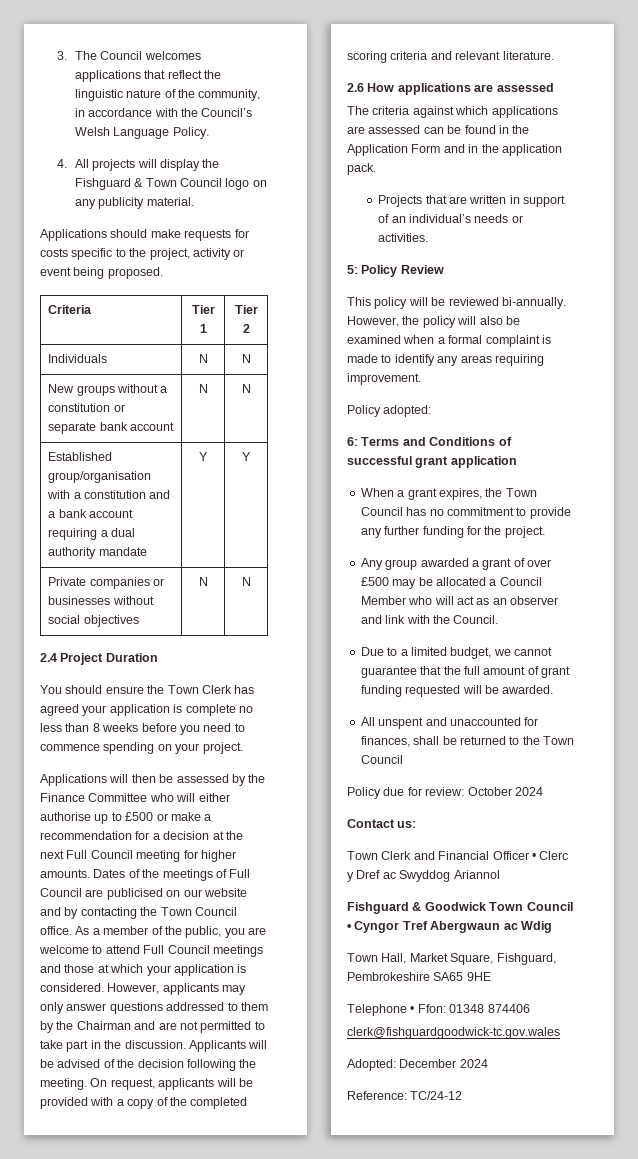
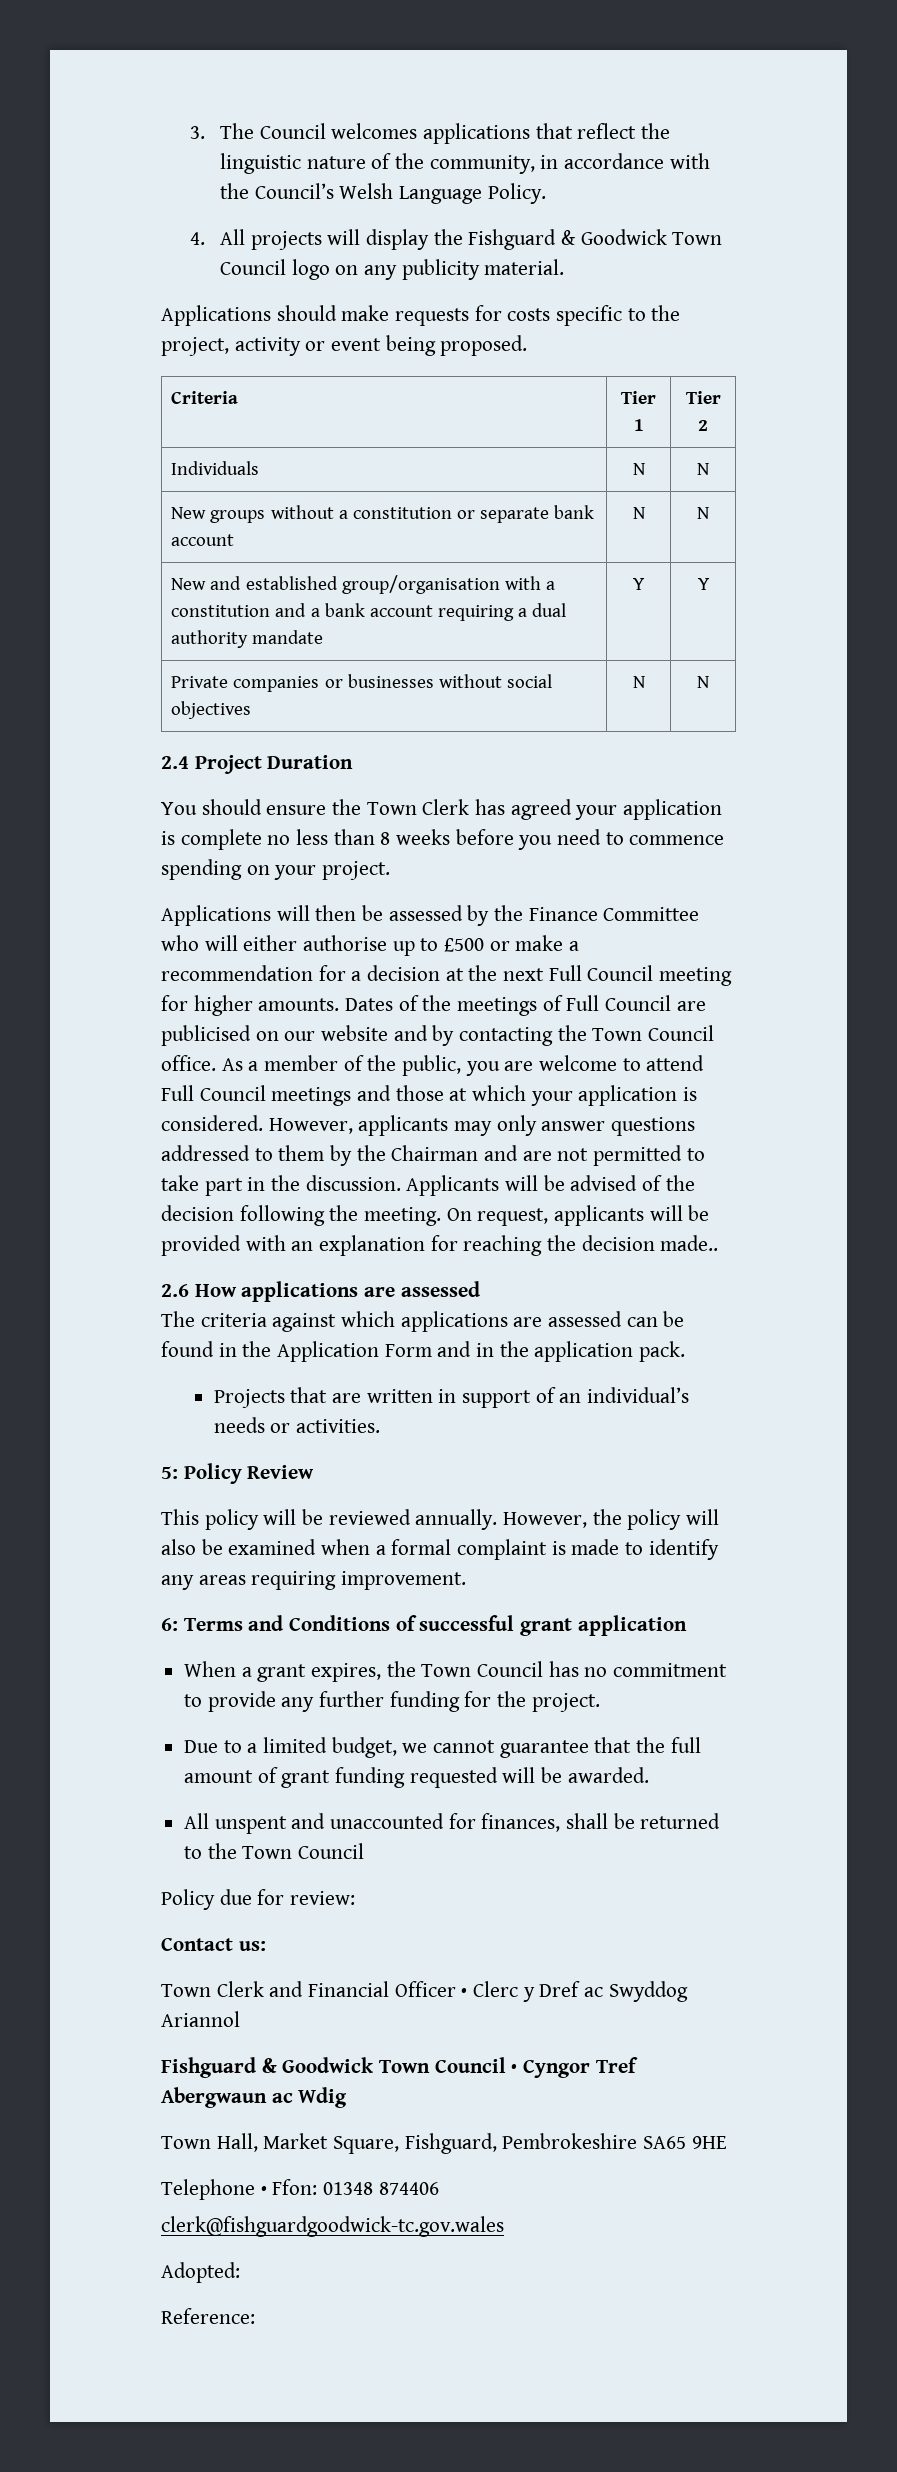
(144, 182) none -> [580,229,667,245] Goodwick
[48,452,113,461] Established -> [171,576,338,590] New and established
[116,1097,248,1109] [347,51,554,63] a copy of the completed scoring criteria and relevant literature. -> [291,1235,719,1256] an explanation for reaching the decision made..
[501,297,566,309] bi-annually. -> [415,1509,498,1530] annually.
[347,405,432,417] // Policy adopted: -> (467, 1580) none
[360,558,551,570] [360,577,542,589] [360,596,558,605] [360,615,499,624] // Any group awarded a grant of over £500 may be allocated a Council Member who will act as an observer and link with the Council. -> (600, 1702) none
[467,787,543,796] October 2024 -> (356, 1898) none
[399,1059,488,1068] December 2024 -> (240, 2272) none
[410,1091,463,1100] TC/24-12 -> (255, 2316) none

